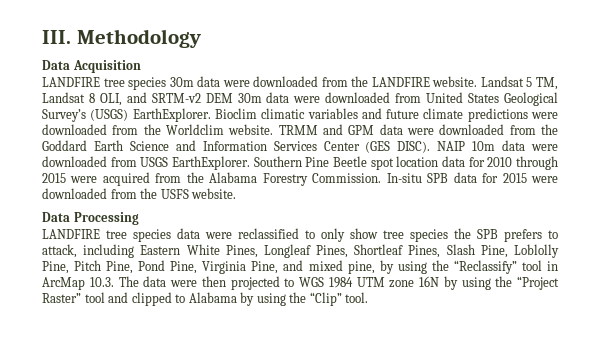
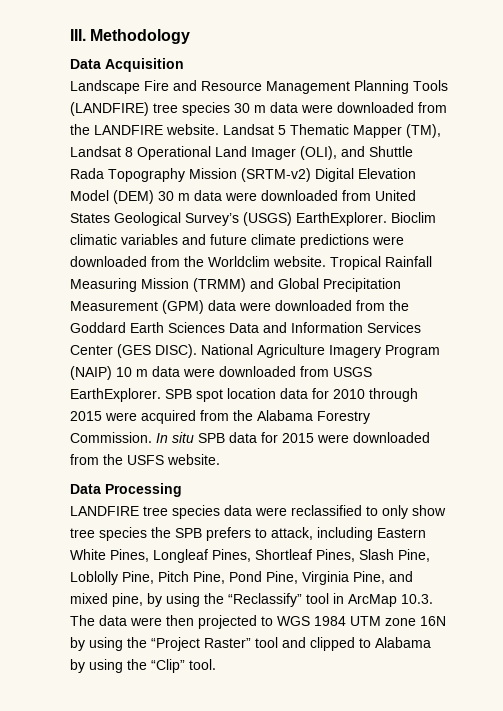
[42,77,194,90] LANDFIRE tree species 30m -> [70,80,448,94] [70,102,266,116] Landscape Fire and Resource Management Planning Tools (LANDFIRE) tree species 30 m
[536,77,559,90] [42,92,262,106] TM, Landsat 8 OLI, and SRTM-v2 DEM 30m -> [290,124,441,138] [70,146,413,160] [70,168,416,182] [70,190,190,204] Thematic Mapper (TM), Landsat 8 Operational Land Imager (OLI), and Shuttle Rada Topography Mission (SRTM-v2) Digital Elevation Model (DEM) 30 m
[278,124,375,135] TRMM and GPM -> [330,256,432,270] [70,278,401,292] [70,300,204,314] Tropical Rainfall Measuring Mission (TRMM) and Global Precipitation Measurement (GPM)
[129,141,169,151] Science -> [168,322,259,333] Sciences Data
[437,141,496,151] NAIP 10m -> [201,344,440,358] [70,366,148,380] National Agriculture Imagery Program (NAIP) 10 m
[253,156,367,167] Southern Pine Beetle -> [165,389,192,399] SPB
[386,173,422,183] In-situ -> [156,432,194,443] In situ

